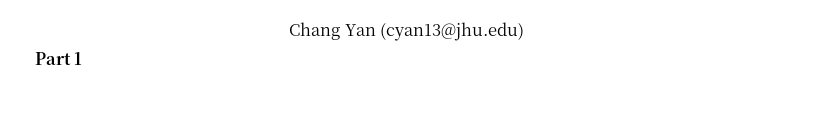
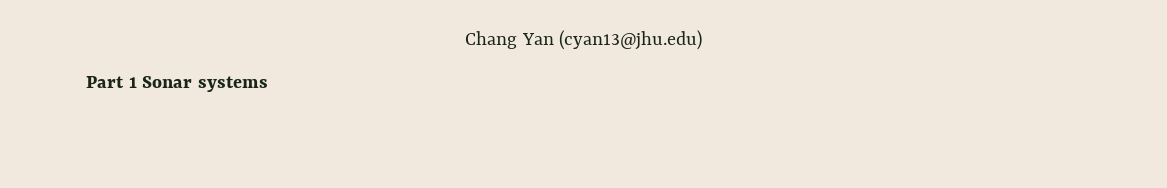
(83, 58) none -> [142,76,269,92] Sonar systems

